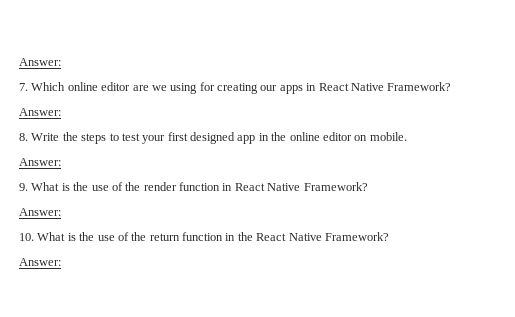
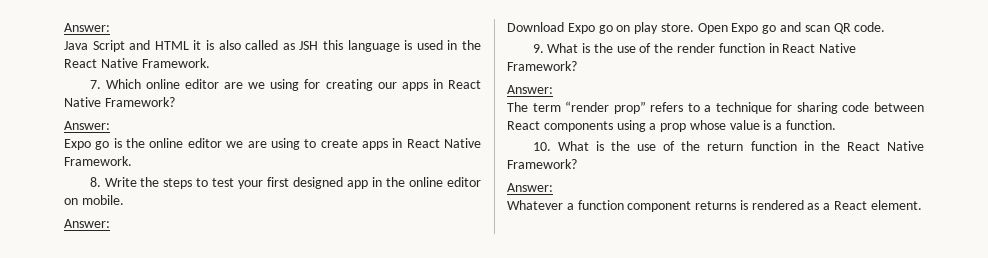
[19,58,61,66] Answer: -> [64,23,110,32] [64,40,482,52] [64,58,210,68] Answer: // Java Script and HTML it is also called as JSH this language is used in the React Native Framework.
(61, 112) none -> [64,138,481,150] [64,156,132,166] // Expo go is the online editor we are using to create apps in React Native Framework.
(61, 162) none -> [507,22,886,34] // Download Expo go on play store. Open Expo go and scan QR code.
(61, 212) none -> [507,101,924,114] [507,120,837,132] // The term “render prop” refers to a technique for sharing code between React components using a prop whose value is a function.
(61, 262) none -> [507,200,922,212] // Whatever a function component returns is rendered as a React element.

